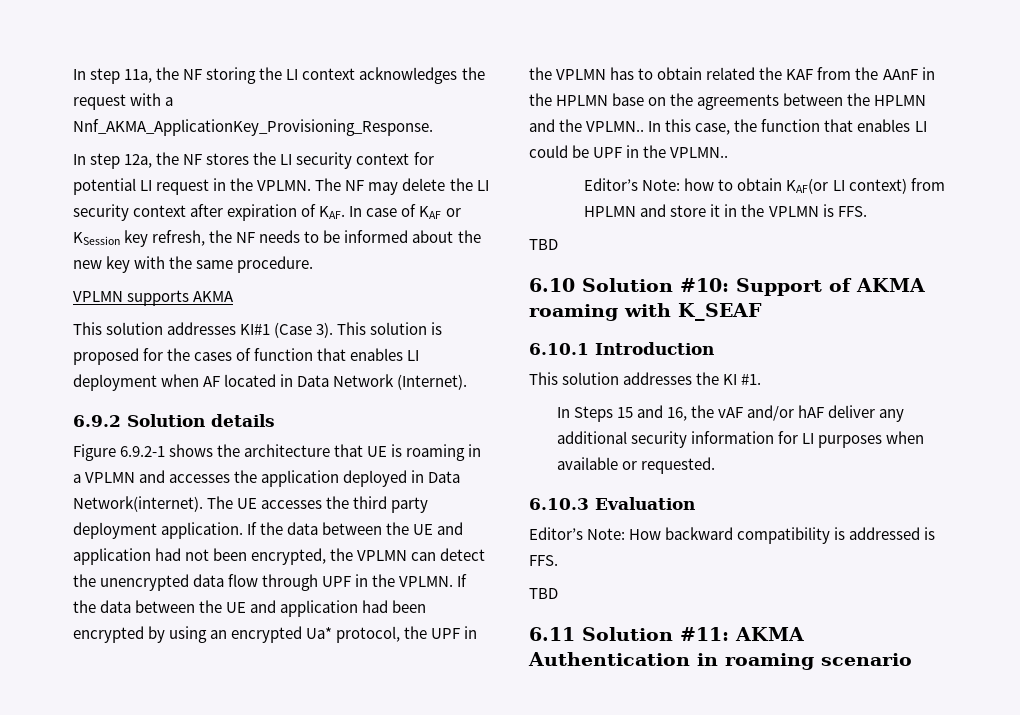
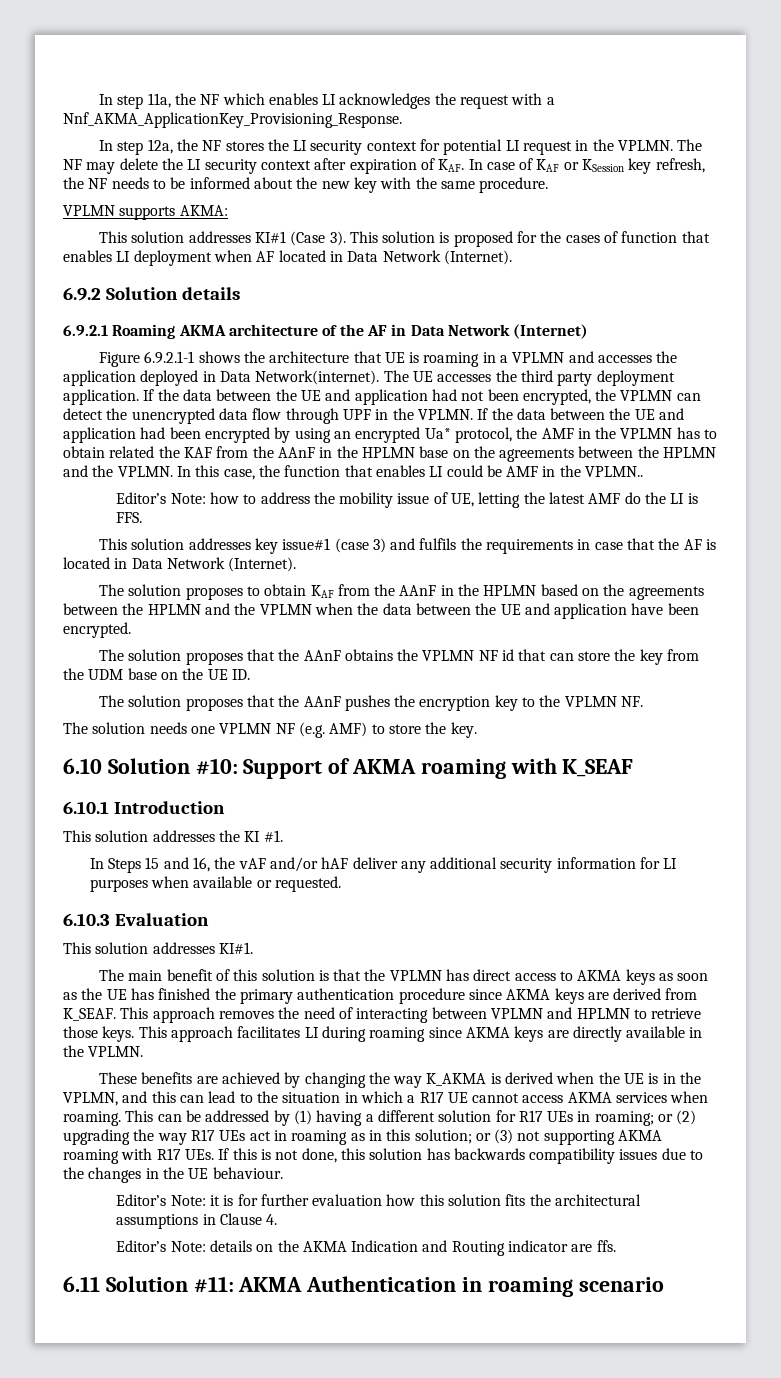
[206,67,356,84] storing the LI context -> [222,93,337,105] which enables LI
[193,291,235,302] AKMA -> [179,205,228,216] AKMA:
(275, 420) none -> [63,324,589,339] // 6.9.2.1 Roaming AKMA architecture of the AF in Data Network (Internet)
[120,446,166,457] 6.9.2-1 -> [144,351,195,364] 6.9.2.1-1
[431,628,461,639] UPF -> [541,428,574,439] AMF
[586,121,645,132] VPLMN.. -> [117,466,173,477] VPLMN.
[593,147,623,158] UPF -> [506,466,539,477] AMF
[737,178,945,194] [584,204,867,217] [529,239,558,250] obtain KAF(or LI context) from HPLMN and store it in the VPLMN is FFS. // TBD -> [260,492,698,508] [116,512,143,523] [98,538,717,554] [63,557,297,572] [98,584,704,600] [63,603,699,619] [63,622,131,638] [98,649,700,665] [63,668,250,680] [98,695,644,711] [63,722,477,738] address the mobility issue of UE, letting the latest AMF do the LI is FFS. // This solution addresses key issue#1 (case 3) and fulfils the requirements in case that the AF is located in Data Network (Internet). // The solution proposes to obtain KAF from the AAnF in the HPLMN based on the agreements between the HPLMN and the VPLMN when the data between the UE and application have been encrypted. // The solution proposes that the AAnF obtains the VPLMN NF id that can store the key from the UDM base on the UE ID. // The solution proposes that the AAnF pushes the encryption key to the VPLMN NF. // The solution needs one VPLMN NF (e.g. AMF) to store the key.
[529,527,936,544] [529,555,558,566] [529,588,558,599] Editor’s Note: How backward compatibility is addressed is FFS. // TBD -> [63,942,253,954] [98,969,709,985] [63,988,698,1004] [63,1007,702,1023] [63,1026,703,1042] [63,1045,144,1057] [98,1072,702,1088] [63,1091,709,1106] [63,1110,697,1126] [63,1129,663,1145] [63,1148,704,1164] [63,1167,283,1183] [116,1194,642,1206] [116,1213,278,1229] [116,1240,616,1256] This solution addresses KI#1. // The main benefit of this solution is that the VPLMN has direct access to AKMA keys as soon as the UE has finished the primary authentication procedure since AKMA keys are derived from K_SEAF. This approach removes the need of interacting between VPLMN and HPLMN to retrieve those keys. This approach facilitates LI during roaming since AKMA keys are directly available in the VPLMN. // These benefits are achieved by changing the way K_AKMA is derived when the UE is in the VPLMN, and this can lead to the situation in which a R17 UE cannot access AKMA services when roaming. This can be addressed by (1) having a different solution for R17 UEs in roaming; or (2) upgrading the way R17 UEs act in roaming as in this solution; or (3) not supporting AKMA roaming with R17 UEs. If this is not done, this solution has backwards compatibility issues due to the changes in the UE behaviour. // Editor’s Note: it is for further evaluation how this solution fits the architectural assumptions in Clause 4. // Editor’s Note: details on the AKMA Indication and Routing indicator are ffs.

